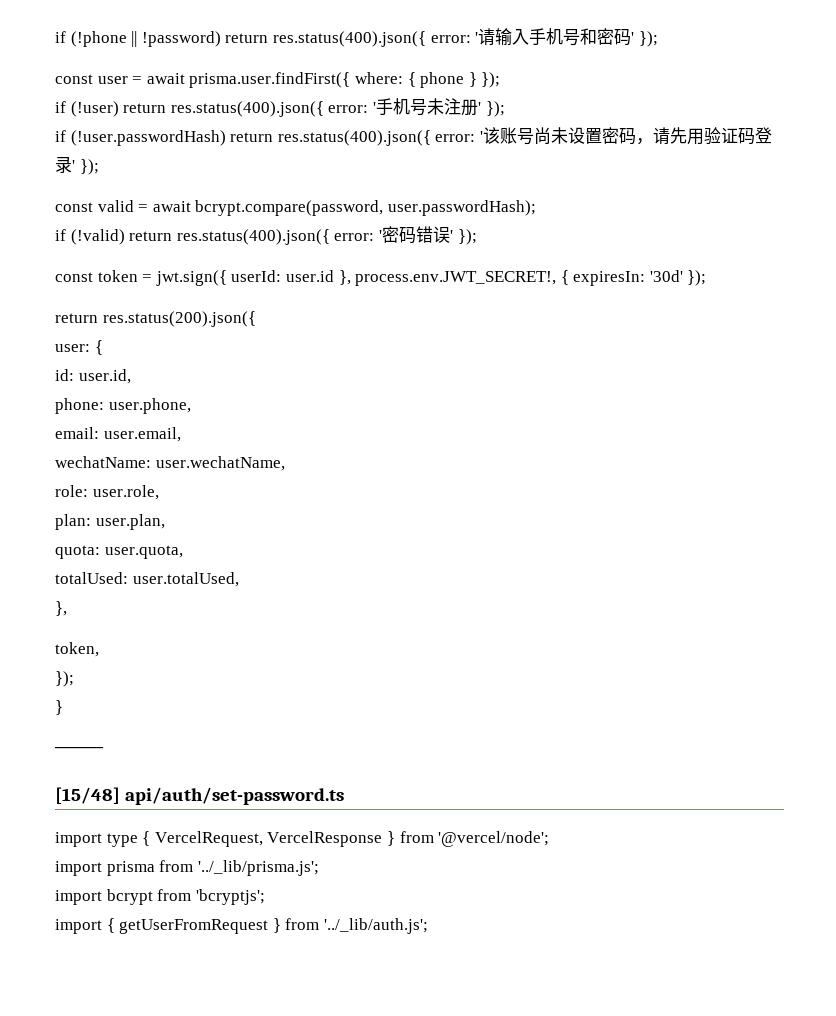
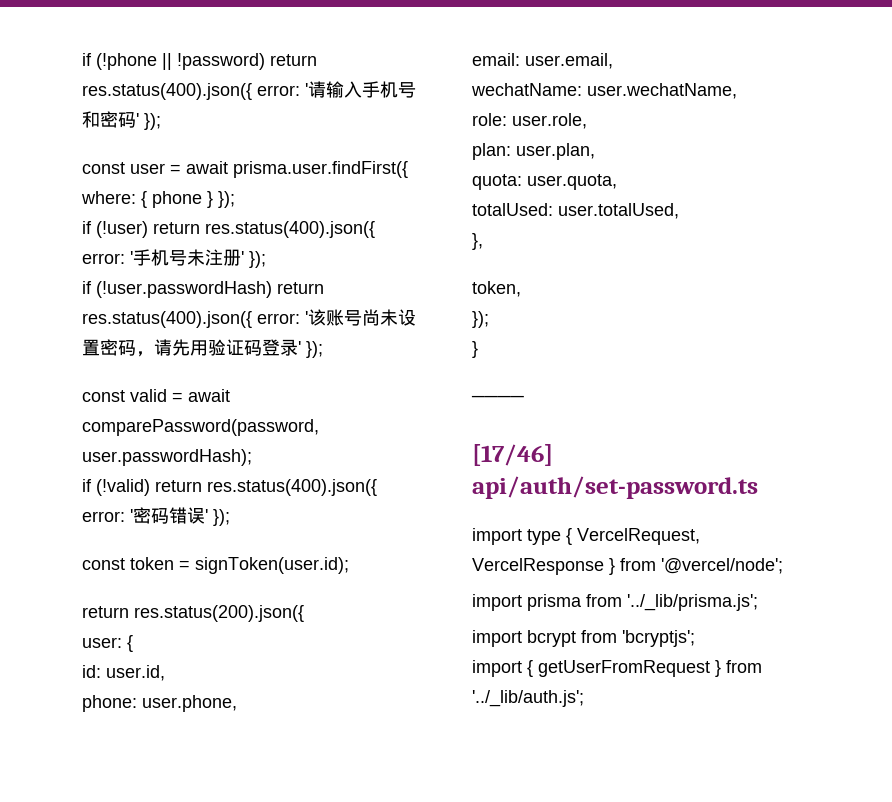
[195,200,384,216] bcrypt.compare(password, -> [82,419,319,436] comparePassword(password,
[155,270,707,286] jwt.sign({ userId: user.id }, process.env.JWT_SECRET!, { expiresIn: '30d' }); -> [195,557,349,574] signToken(user.id);
[55,787,120,804] [15/48] -> [472,444,553,466] [17/46]

